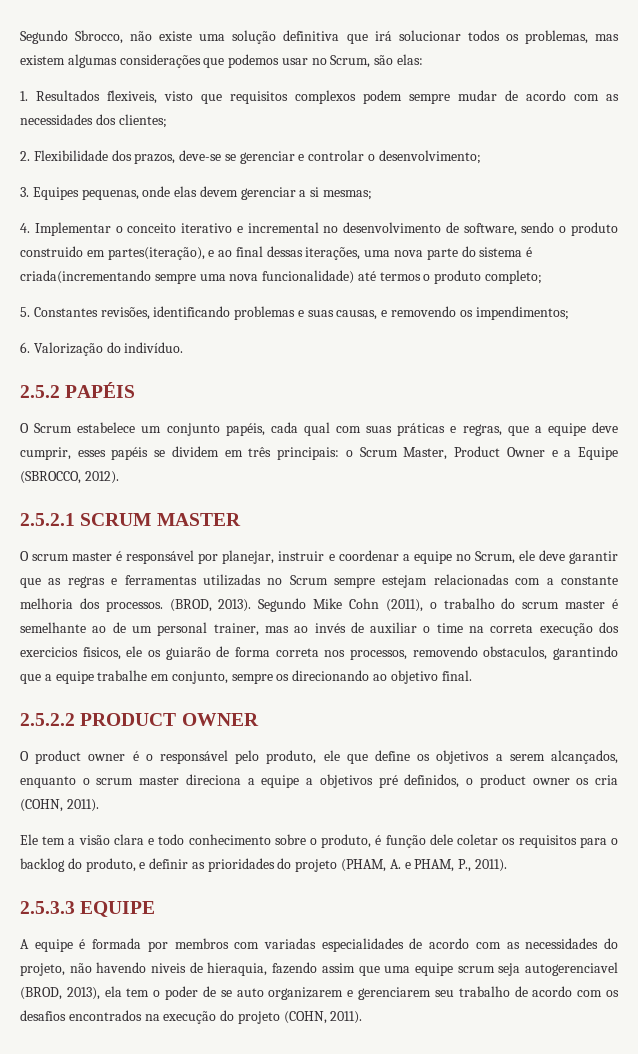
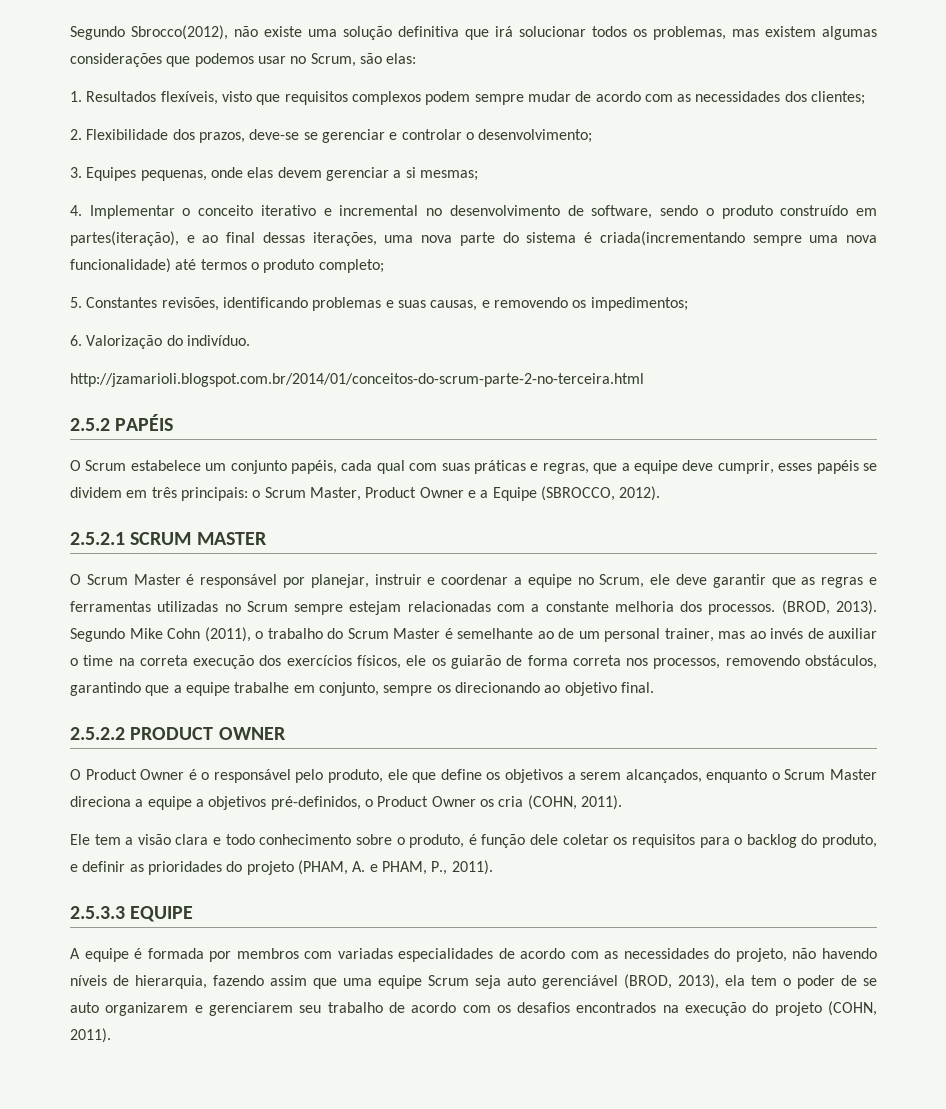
[20,30,124,44] Segundo Sbrocco, -> [70,25,228,40] Segundo Sbrocco(2012),
[107,90,157,104] flexiveis, -> [160,91,218,105] flexíveis,
[20,246,83,257] construido -> [780,205,849,216] construído
[475,306,569,320] impendimentos; -> [590,297,688,311] impedimentos;
(184, 347) none -> [70,373,644,387] // http://jzamarioli.blogspot.com.br/2014/01/conceitos-do-scrum-parte-2-no-terceira.html
[32,552,113,561] scrum master -> [86,574,181,585] Scrum Master
[522,600,606,609] scrum master -> [347,628,440,639] Scrum Master
[20,647,121,660] exercicios fisicos, -> [286,655,402,669] exercícios físicos,
[483,646,548,660] obstaculos, -> [805,655,877,669] obstáculos,
[35,750,126,764] product owner -> [85,769,185,780] Product Owner
[96,776,180,785] scrum master -> [784,769,877,780] Scrum Master
[378,774,570,788] pré definidos, o product owner -> [270,796,476,810] pré-definidos, o Product Owner
[151,962,268,976] niveis de hieraquia, -> [70,975,207,989] níveis de hierarquia,
[457,962,618,976] scrum seja autogerenciavel -> [428,975,618,989] Scrum seja auto gerenciável

